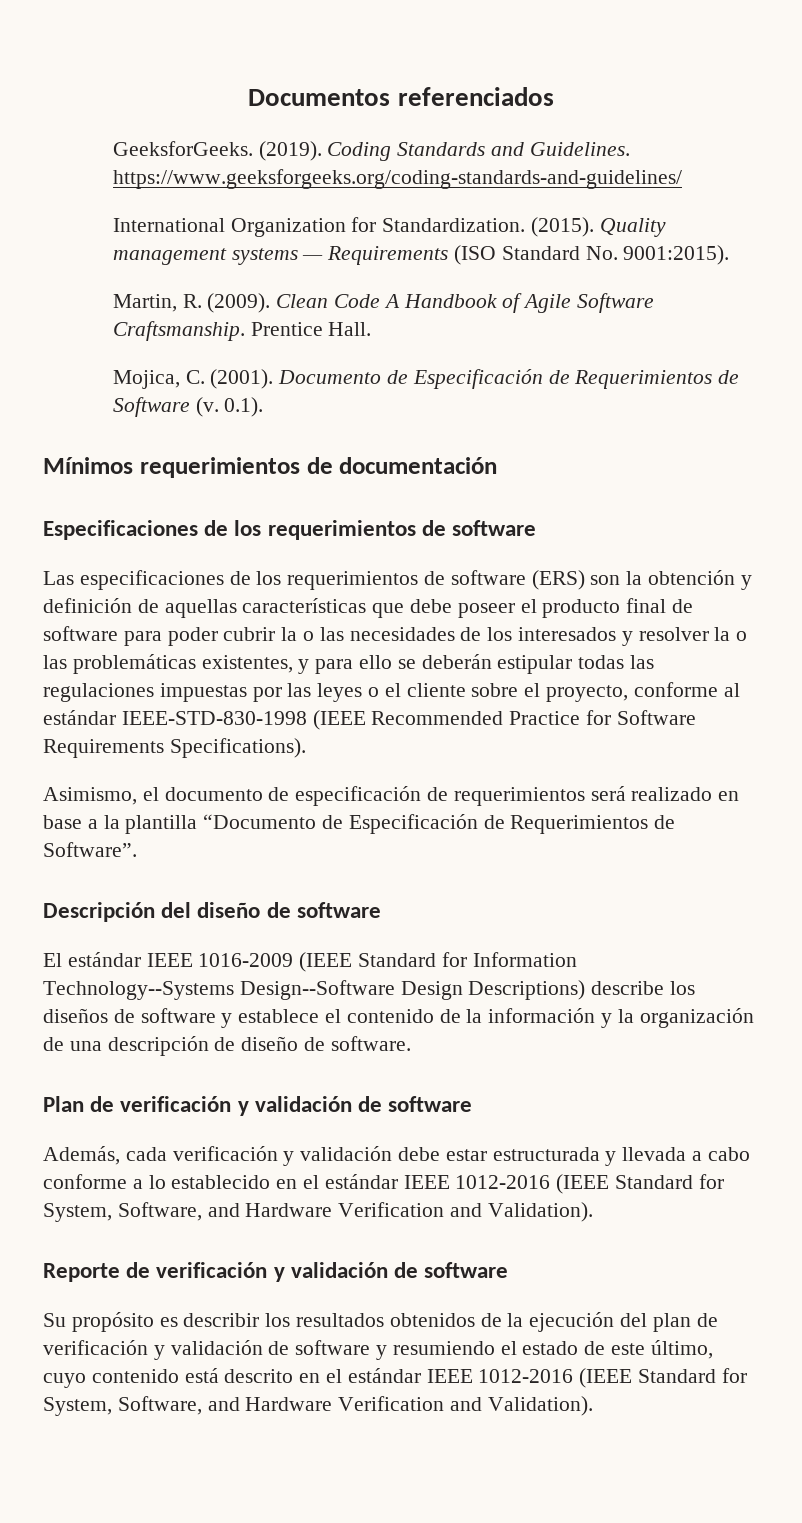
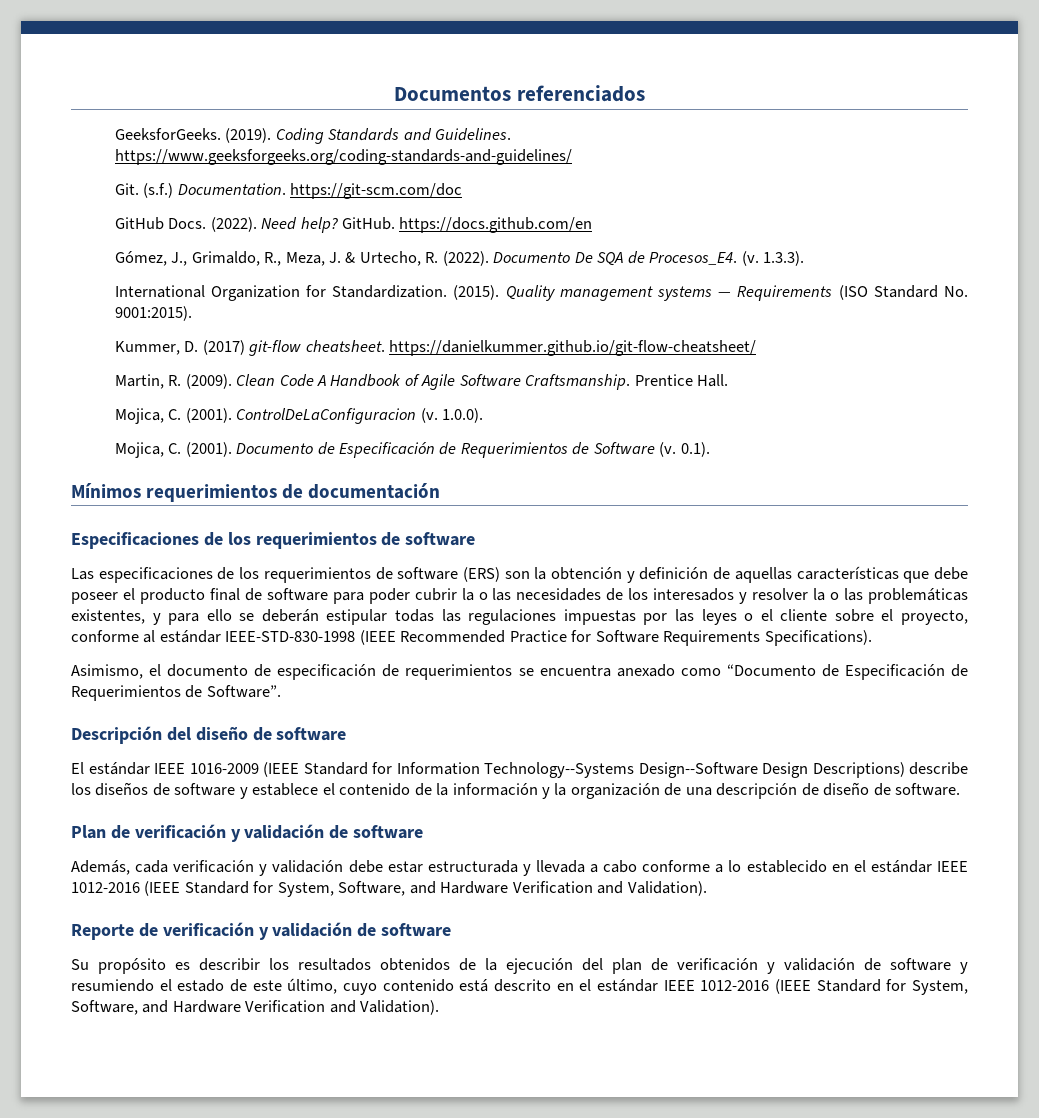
(682, 179) none -> [114,183,463,199] [114,217,593,233] [114,251,805,266] // Git. (s.f.) Documentation. https://git-scm.com/doc // GitHub Docs. (2022). Need help? GitHub. https://docs.github.com/en // Gómez, J., Grimaldo, R., Meza, J. & Urtecho, R. (2022). Documento De SQA de Procesos_E4. (v. 1.3.3).
(730, 255) none -> [114,340,757,356] // Kummer, D. (2017) git-flow cheatsheet. https://danielkummer.github.io/git-flow-cheatsheet/
(372, 329) none -> [114,408,484,424] // Mojica, C. (2001). ControlDeLaConfiguracion (v. 1.0.0).
[590,786,740,801] [43,815,198,834] será realizado en base a la plantilla -> [518,664,721,677] se encuentra anexado como

